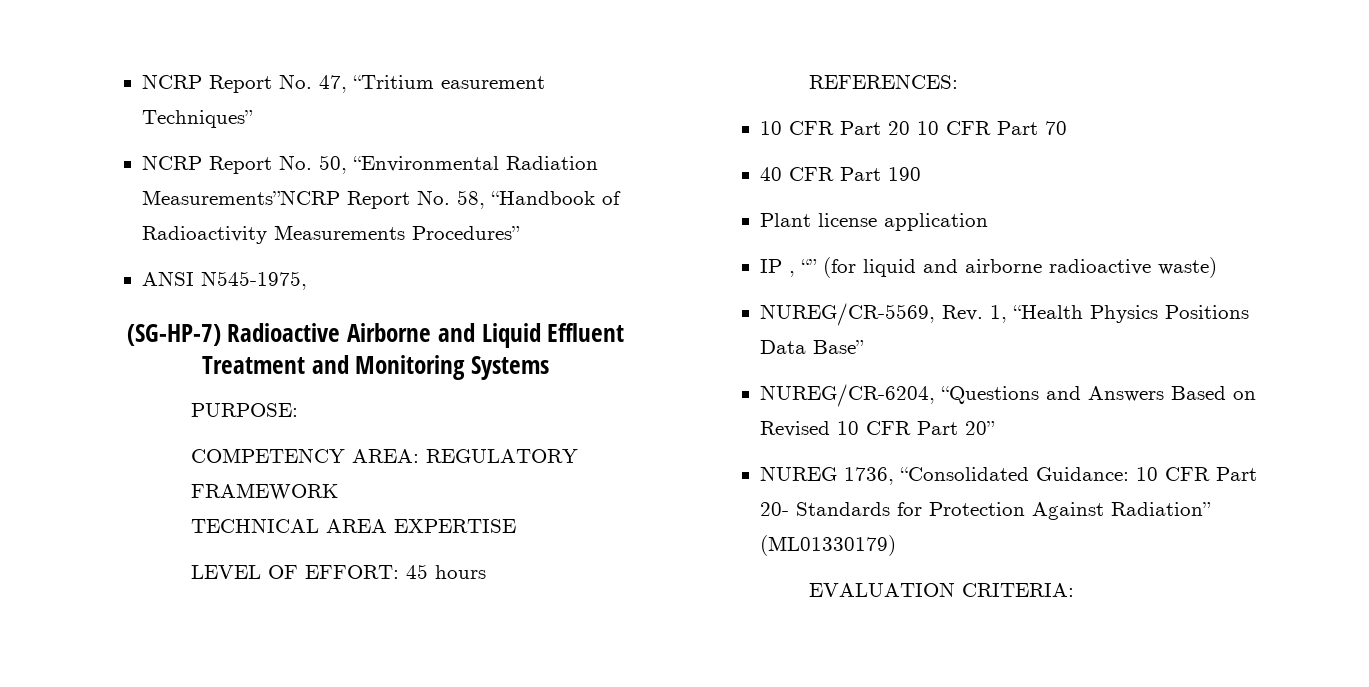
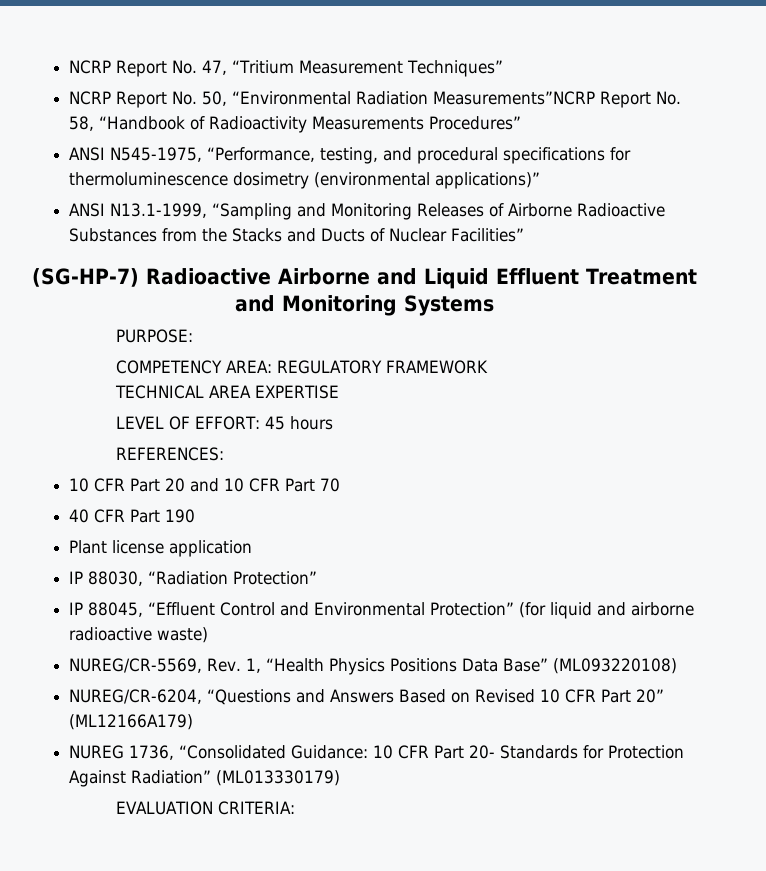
[441,76,546,89] easurement -> [298,60,403,74] Measurement
(308, 280) none -> [206,147,631,164] [68,172,540,189] [68,203,665,220] [68,228,524,242] “Performance, testing, and procedural specifications for thermoluminescence dosimetry (environmental applications)” // ANSI N13.1-1999, “Sampling and Monitoring Releases of Airborne Radioactive Substances from the Stacks and Ducts of Nuclear Facilities”
(911, 128) none -> [189,478,219,492] and
[789,259,818,277] , “” -> [87,571,317,586] [68,602,514,617] 88030, “Radiation Protection” // IP 88045, “Effluent Control and Environmental Protection”
(865, 347) none -> [552,658,677,674] (ML093220108)
(996, 428) none -> [68,714,193,730] (ML12166A179)
[760,535,897,556] (ML01330179) -> [215,770,340,786] (ML013330179)

